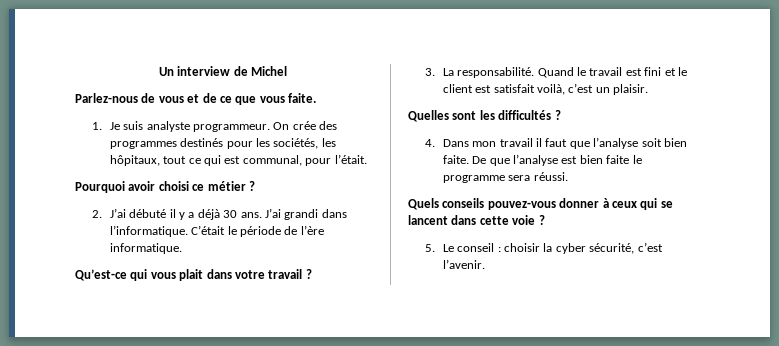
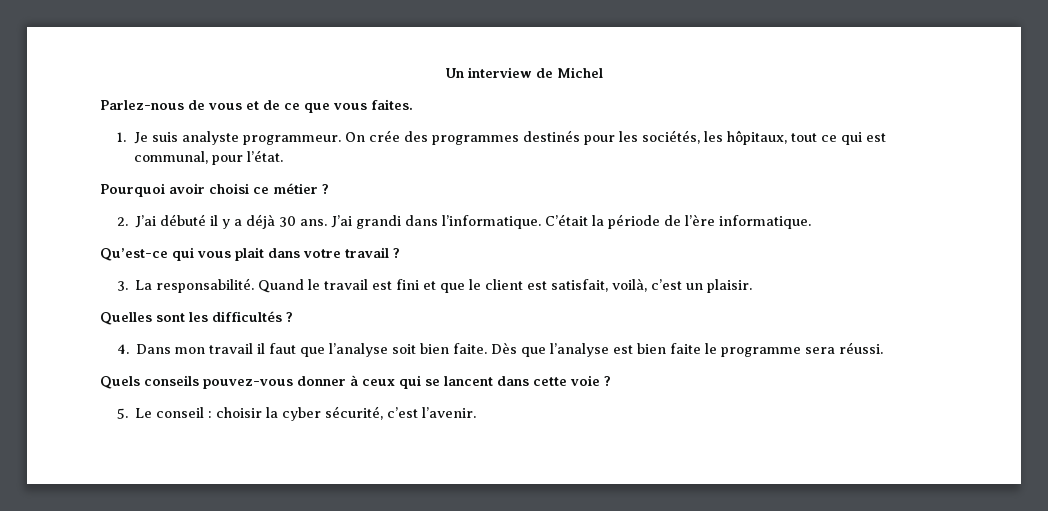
[288,93,316,103] faite. -> [371,99,413,110] faites.
[334,154,367,164] l’était. -> [247,150,284,162] l’état.
[227,226,237,235] le -> [592,215,605,226] la
(676, 72) none -> [440,283,466,293] que
[493,84,535,93] satisfait -> [551,279,609,292] satisfait,
[472,156,487,164] De -> [491,342,518,354] Dès

